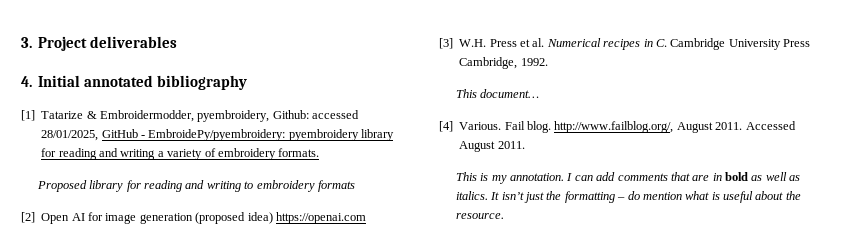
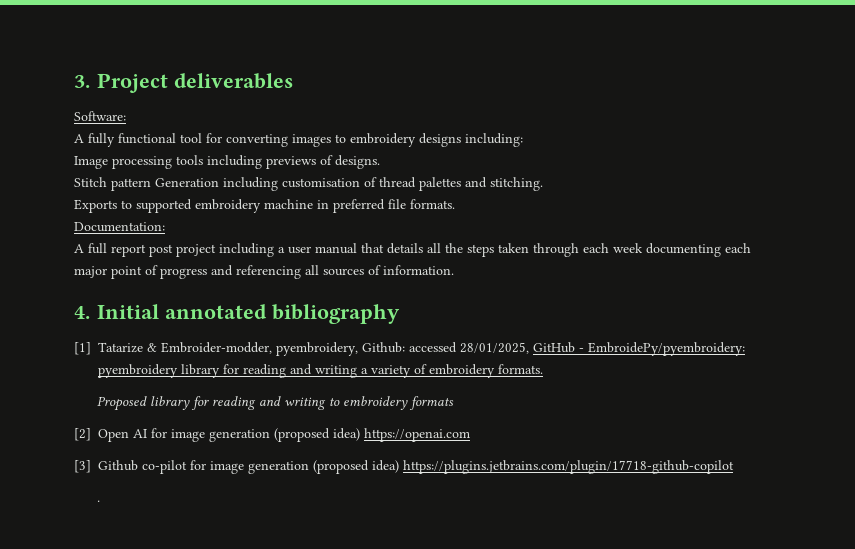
(178, 42) none -> [74,111,126,121] [74,133,523,147] [74,155,380,169] [74,177,543,191] [74,199,455,213] [74,222,165,232] [74,243,751,257] [74,265,454,279] // Software: // A fully functional tool for converting images to embroidery designs including: // Image processing tools including previews of designs. // Stitch pattern Generation including customisation of thread palettes and stitching. // Exports to supported embroidery machine in preferred file formats. // Documentation: // A full report post project including a user manual that details all the steps taken through each week documenting each major point of progress and referencing all sources of information.
[100,110,194,122] Embroidermodder, -> [161,342,272,354] Embroider-modder,
[459,38,810,50] [459,57,548,69] [455,89,540,98] [439,121,796,133] [459,141,525,152] [455,172,801,184] [455,191,801,203] [455,213,504,219] W.H. Press et al. Numerical recipes in C. Cambridge University Press Cambridge, 1992. // This document… // [4] Various. Fail blog. http://www.failblog.org/, August 2011. Accessed August 2011. // This is my annotation. I can add comments that are in bold as well as italics. It isn’t just the formatting – do mention what is useful about the resource. -> [98,460,734,474] [96,500,100,502] Github co-pilot for image generation (proposed idea) https://plugins.jetbrains.com/plugin/17718-github-copilot // .

